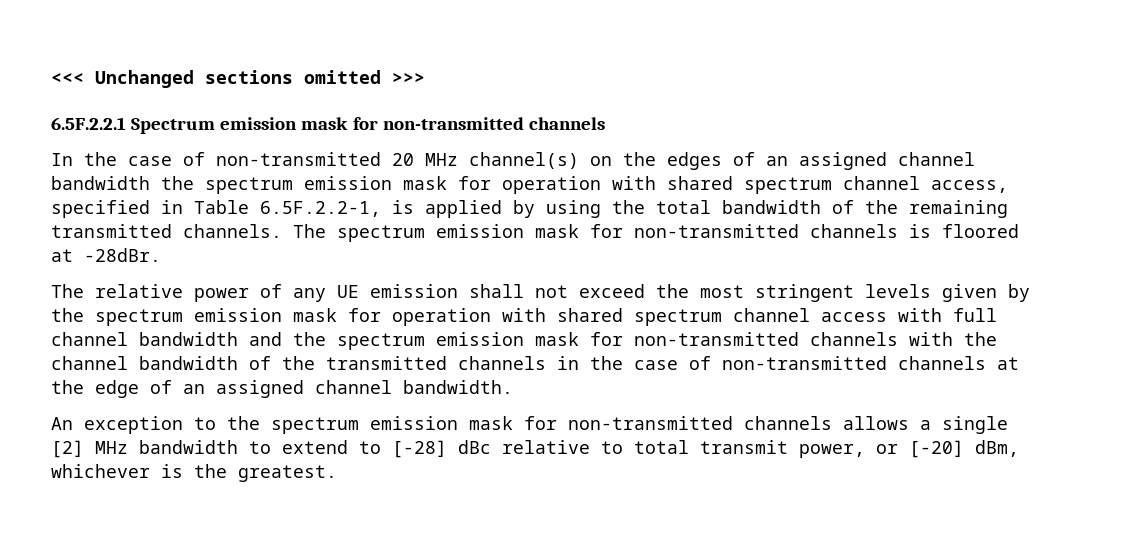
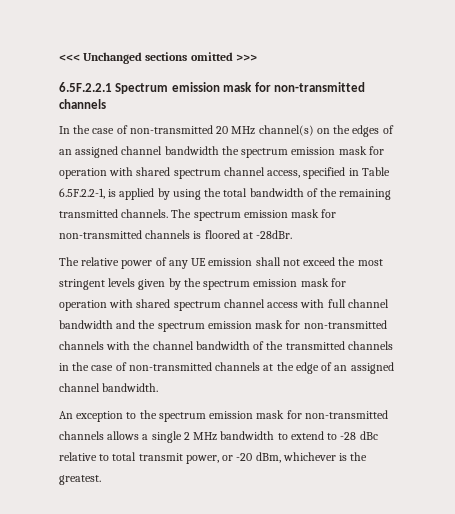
[51,440,84,458] [2] -> [183,432,190,440] 2
[392,440,447,458] [-28] -> [340,432,357,440] -28
[909,440,964,458] [-20] -> [236,453,253,461] -20

